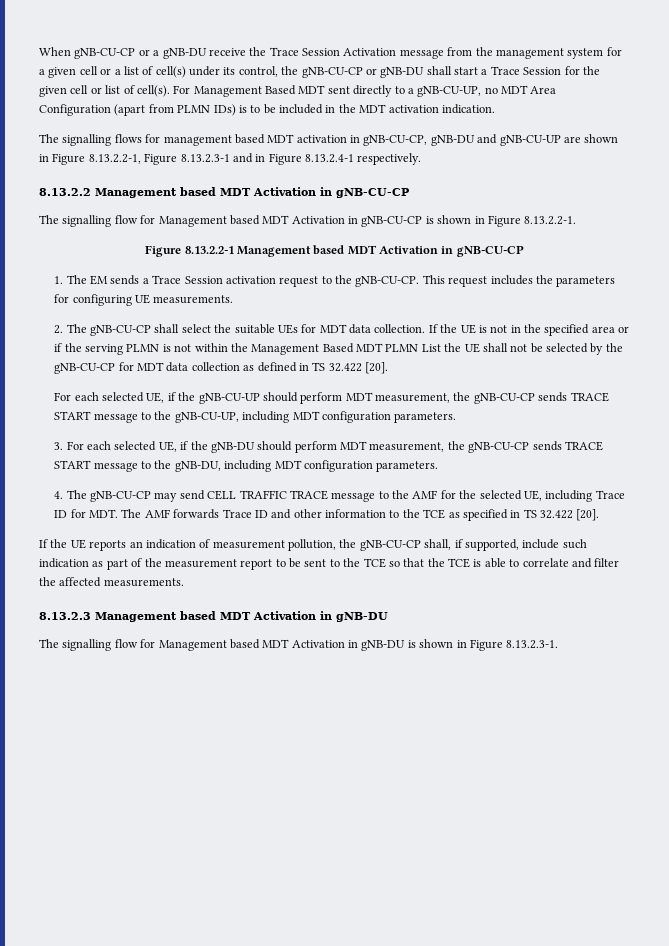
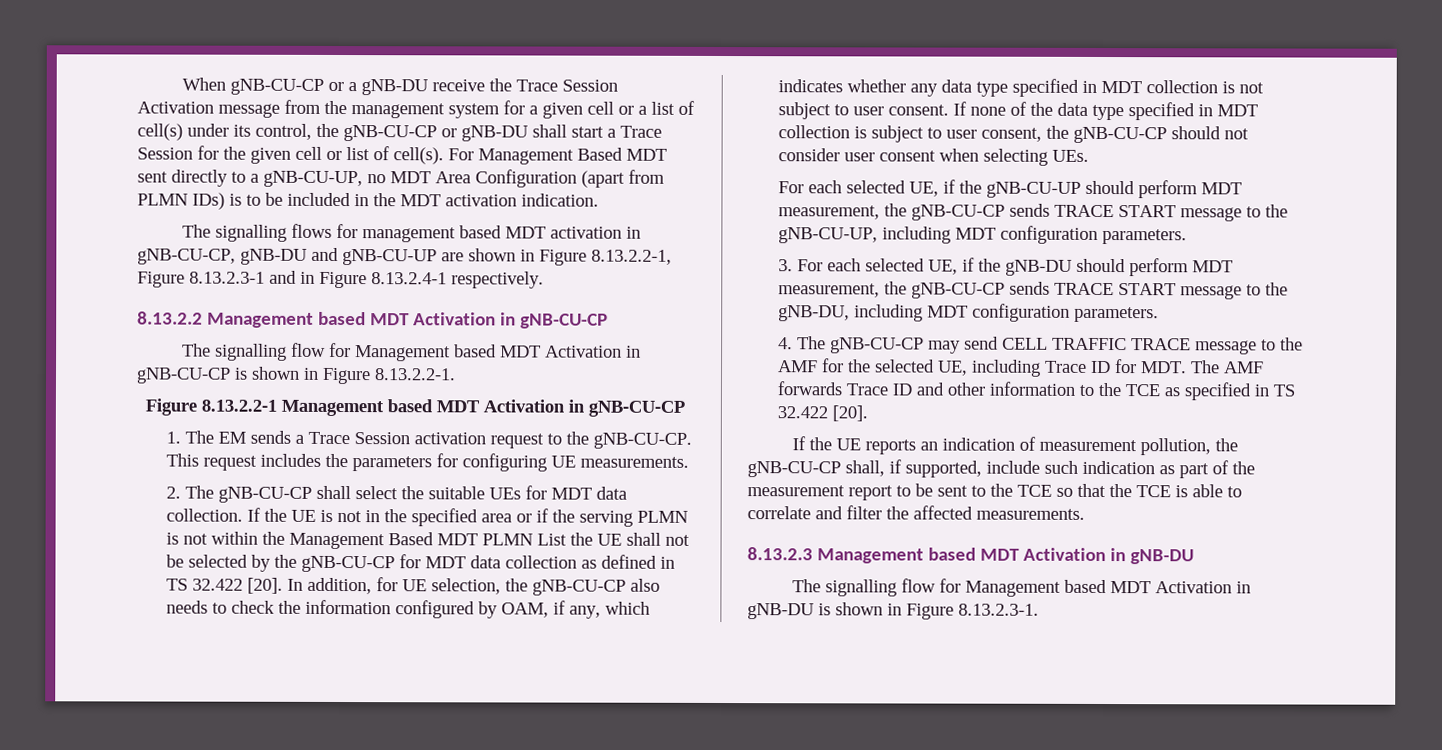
(389, 368) none -> [287,577,661,596] [166,599,651,619] [778,78,1265,97] [778,101,1259,121] [778,125,1250,144] [778,148,1090,166] In addition, for UE selection, the gNB-CU-CP also needs to check the information configured by OAM, if any, which indicates whether any data type specified in MDT collection is not subject to user consent. If none of the data type specified in MDT collection is subject to user consent, the gNB-CU-CP should not consider user consent when selecting UEs.

